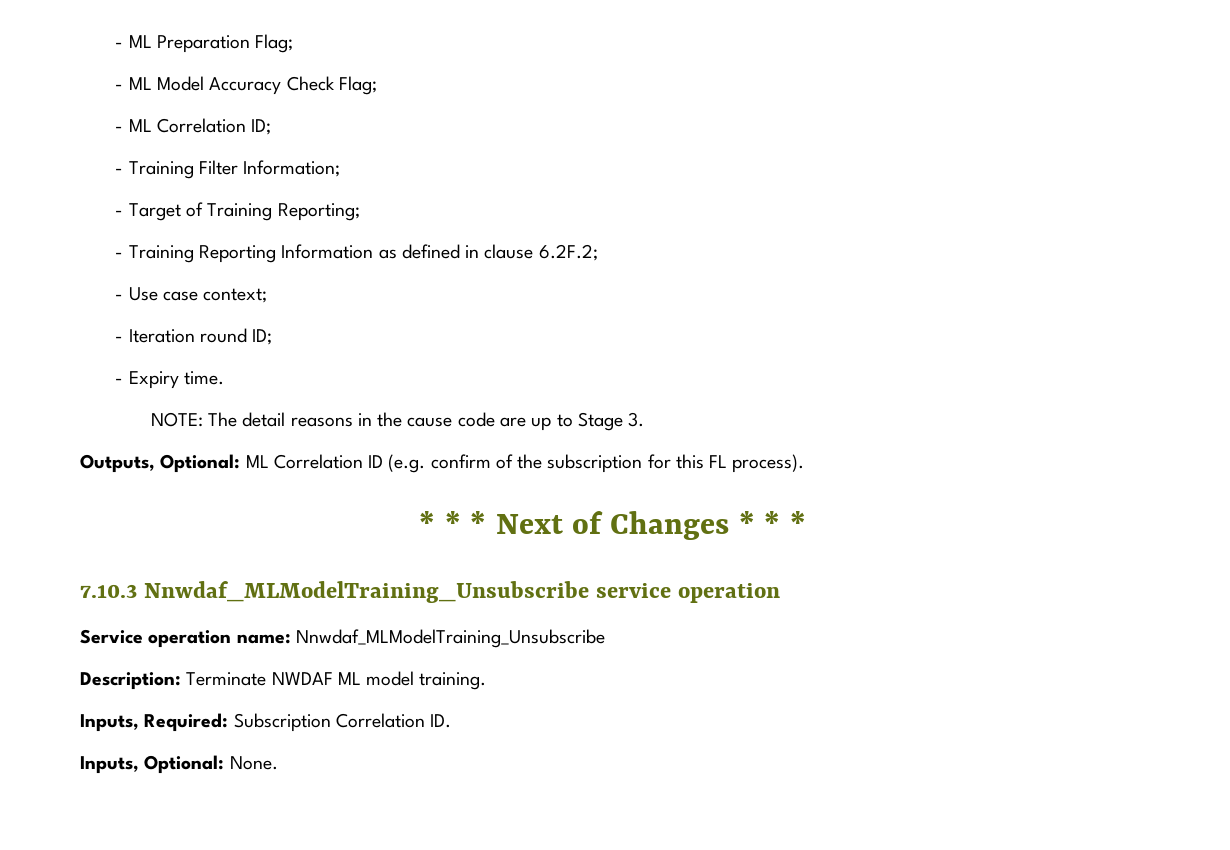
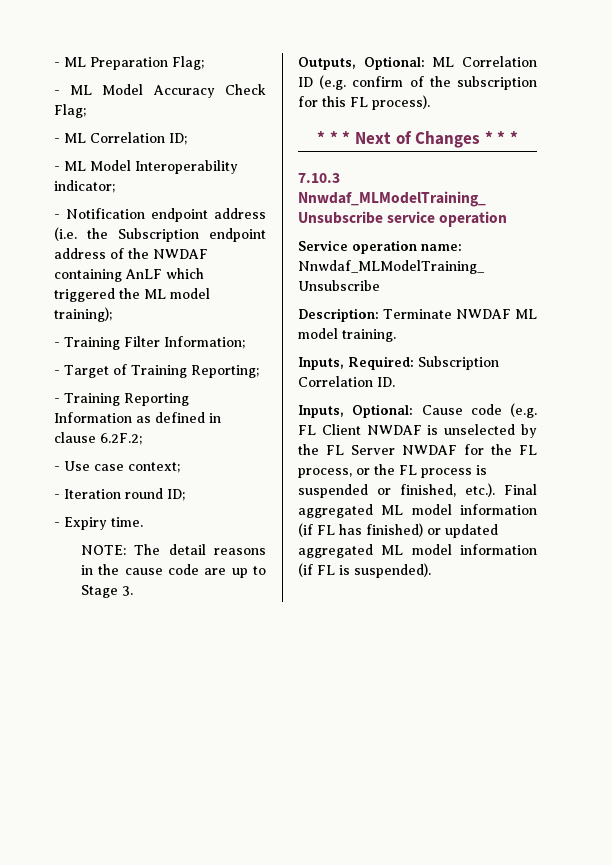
(272, 127) none -> [53,160,238,174] [53,180,115,193] [53,208,266,222] [53,227,266,242] [53,248,208,259] [53,268,204,282] [53,288,210,302] [53,307,112,322] // - ML Model Interoperability indicator; // - Notification endpoint address (i.e. the Subscription endpoint address of the NWDAF containing AnLF which triggered the ML model training);
[229,756,278,770] None. -> [421,403,537,418] [298,424,537,438] [298,444,537,455] [298,464,487,478] [298,483,537,498] [298,504,537,518] [298,523,498,538] [298,544,537,558] [298,563,431,578] Cause code (e.g. FL Client NWDAF is unselected by the FL Server NWDAF for the FL process, or the FL process is suspended or finished, etc.). Final aggregated ML model information (if FL has finished) or updated aggregated ML model information (if FL is suspended).

